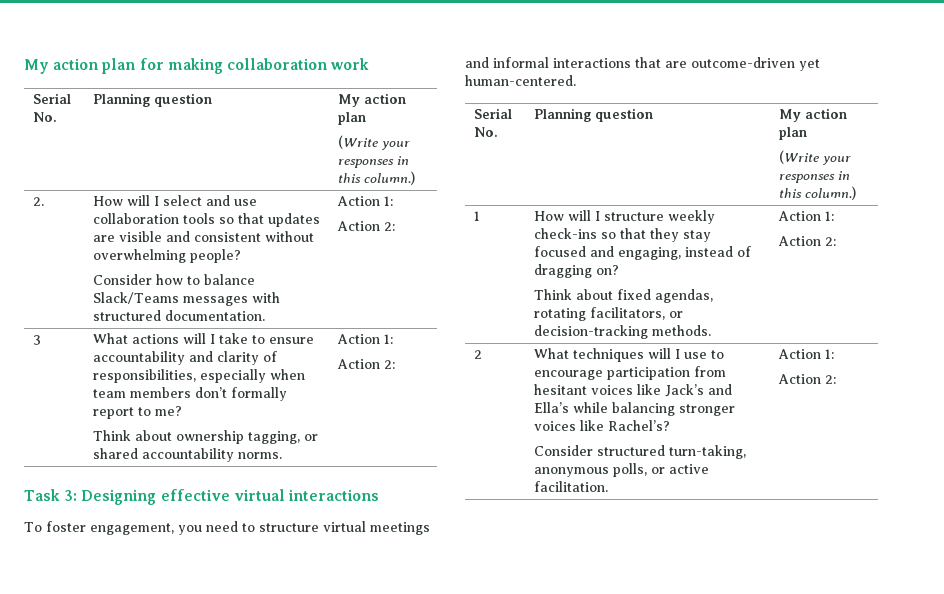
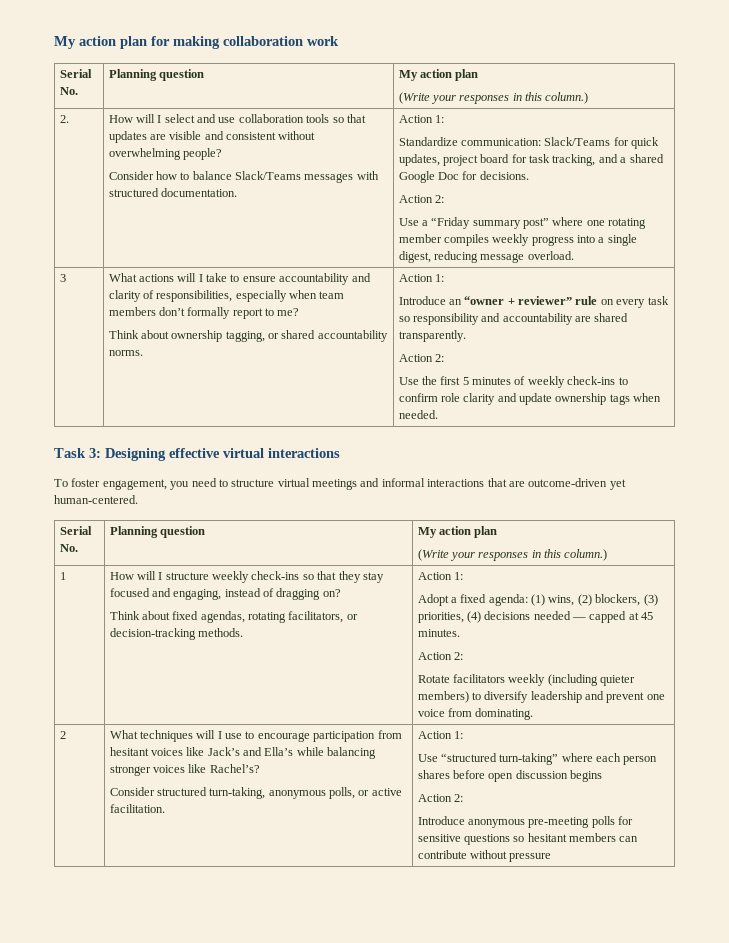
[337,221,396,231] Action 2: -> [398,137,660,149] [398,154,664,166] [398,171,529,183] [398,195,444,203] [398,217,647,229] [398,234,637,246] [398,251,574,263] Standardize communication: Slack/Teams for quick updates, project board for task tracking, and a shared Google Doc for decisions. // Action 2: // Use a “Friday summary post” where one rotating member compiles weekly progress into a single digest, reducing message overload.
[337,359,396,369] Action 2: -> [398,296,669,308] [398,313,629,325] [398,330,466,342] [398,354,444,362] [398,376,628,388] [398,393,662,405] [398,410,438,419] Introduce an “owner + reviewer” rule on every task so responsibility and accountability are shared transparently. // Action 2: // Use the first 5 minutes of weekly check-ins to confirm role clarity and update ownership tags when needed.
[778,236,837,246] Action 2: -> [417,594,658,606] [417,611,654,623] [417,629,460,637] [417,652,463,660] [417,674,636,686] [417,691,665,703] [417,708,534,720] Adopt a fixed agenda: (1) wins, (2) blockers, (3) priorities, (4) decisions needed — capped at 45 minutes. // Action 2: // Rotate facilitators weekly (including quieter members) to diversify leadership and prevent one voice from dominating.
[778,374,837,384] Action 2: -> [417,753,658,765] [417,770,603,782] [417,794,463,802] [417,816,634,828] [417,833,639,845] [417,850,552,862] Use “structured turn-taking” where each person shares before open discussion begins // Action 2: // Introduce anonymous pre-meeting polls for sensitive questions so hesitant members can contribute without pressure

